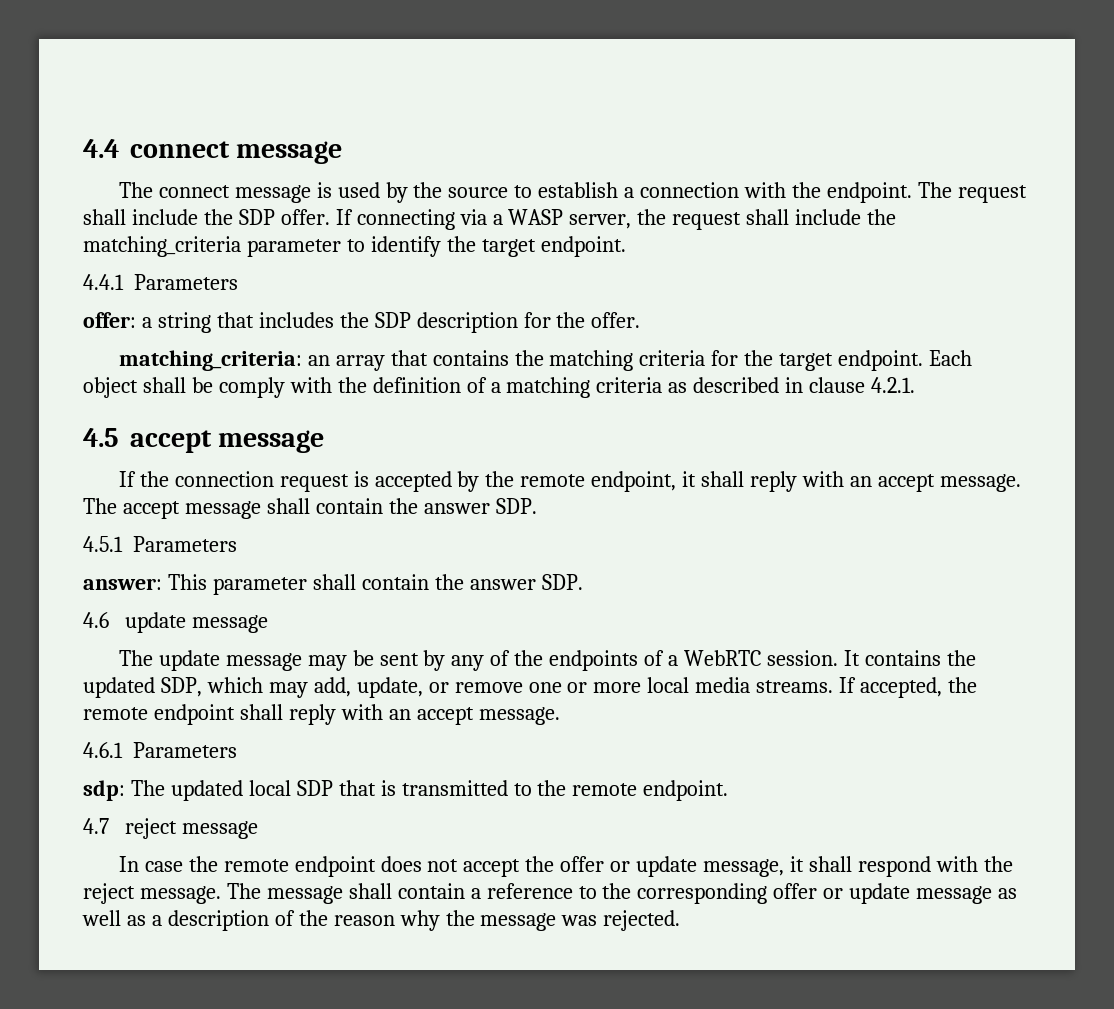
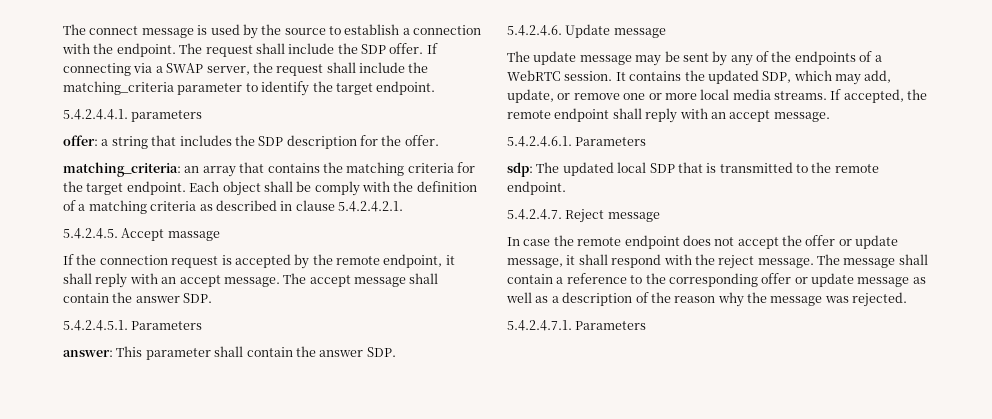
[83,139,343,164] 4.4 connect message // -> (63, 29) none
[508,209,564,225] WASP -> [166,63,204,73] SWAP
[83,274,238,290] 4.4.1 Parameters -> [63,109,203,122] 5.4.2.4.4.1. parameters
[871,377,916,393] [83,428,325,453] 4.2.1. // 4.5 accept message -> [338,201,403,212] [63,228,220,241] 5.4.2.4.2.1. // 5.4.2.4.5. Accept massage
[83,536,123,552] 4.5.1 -> [63,320,128,331] 5.4.2.4.5.1.
[83,612,187,633] 4.6 update -> [507,24,611,38] 5.4.2.4.6. Update
[83,742,123,758] 4.6.1 -> [507,136,572,147] 5.4.2.4.6.1.
[83,818,178,839] 4.7 reject -> [507,209,605,223] 5.4.2.4.7. Reject
(681, 920) none -> [507,320,647,331] // 5.4.2.4.7.1. Parameters

